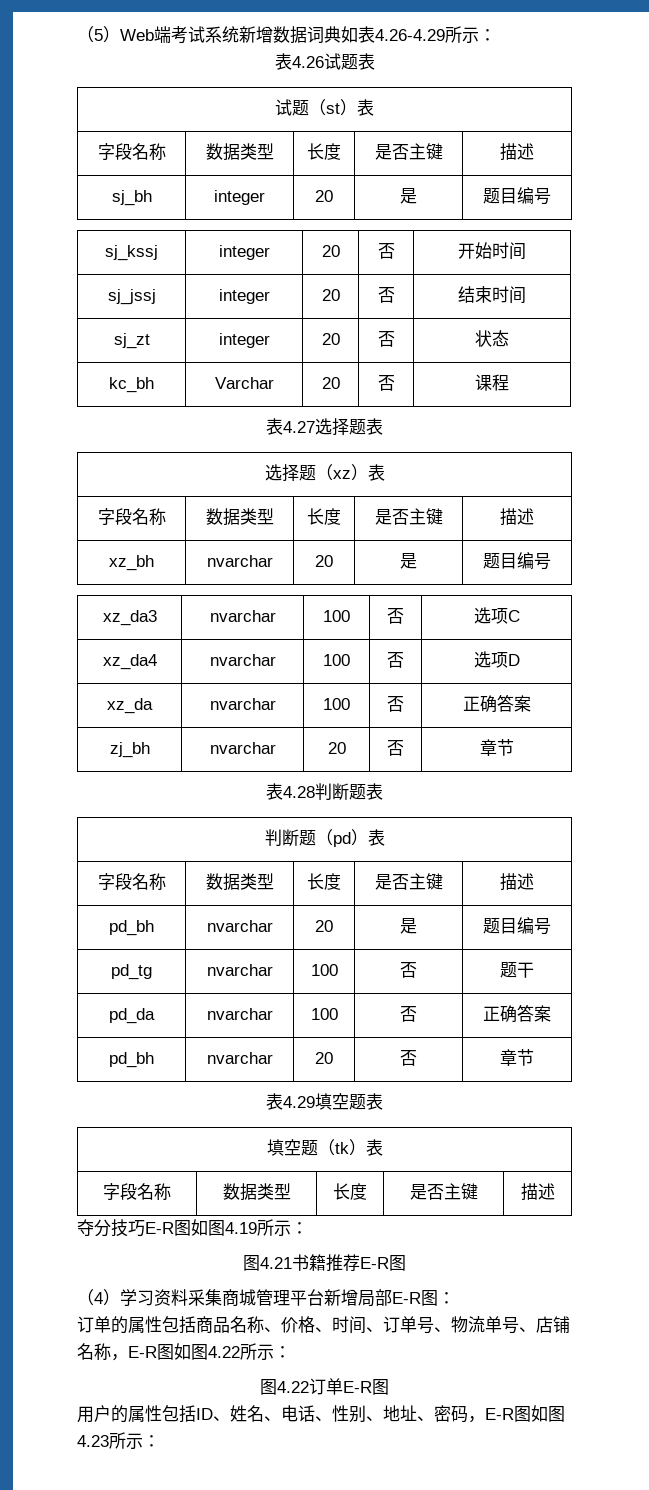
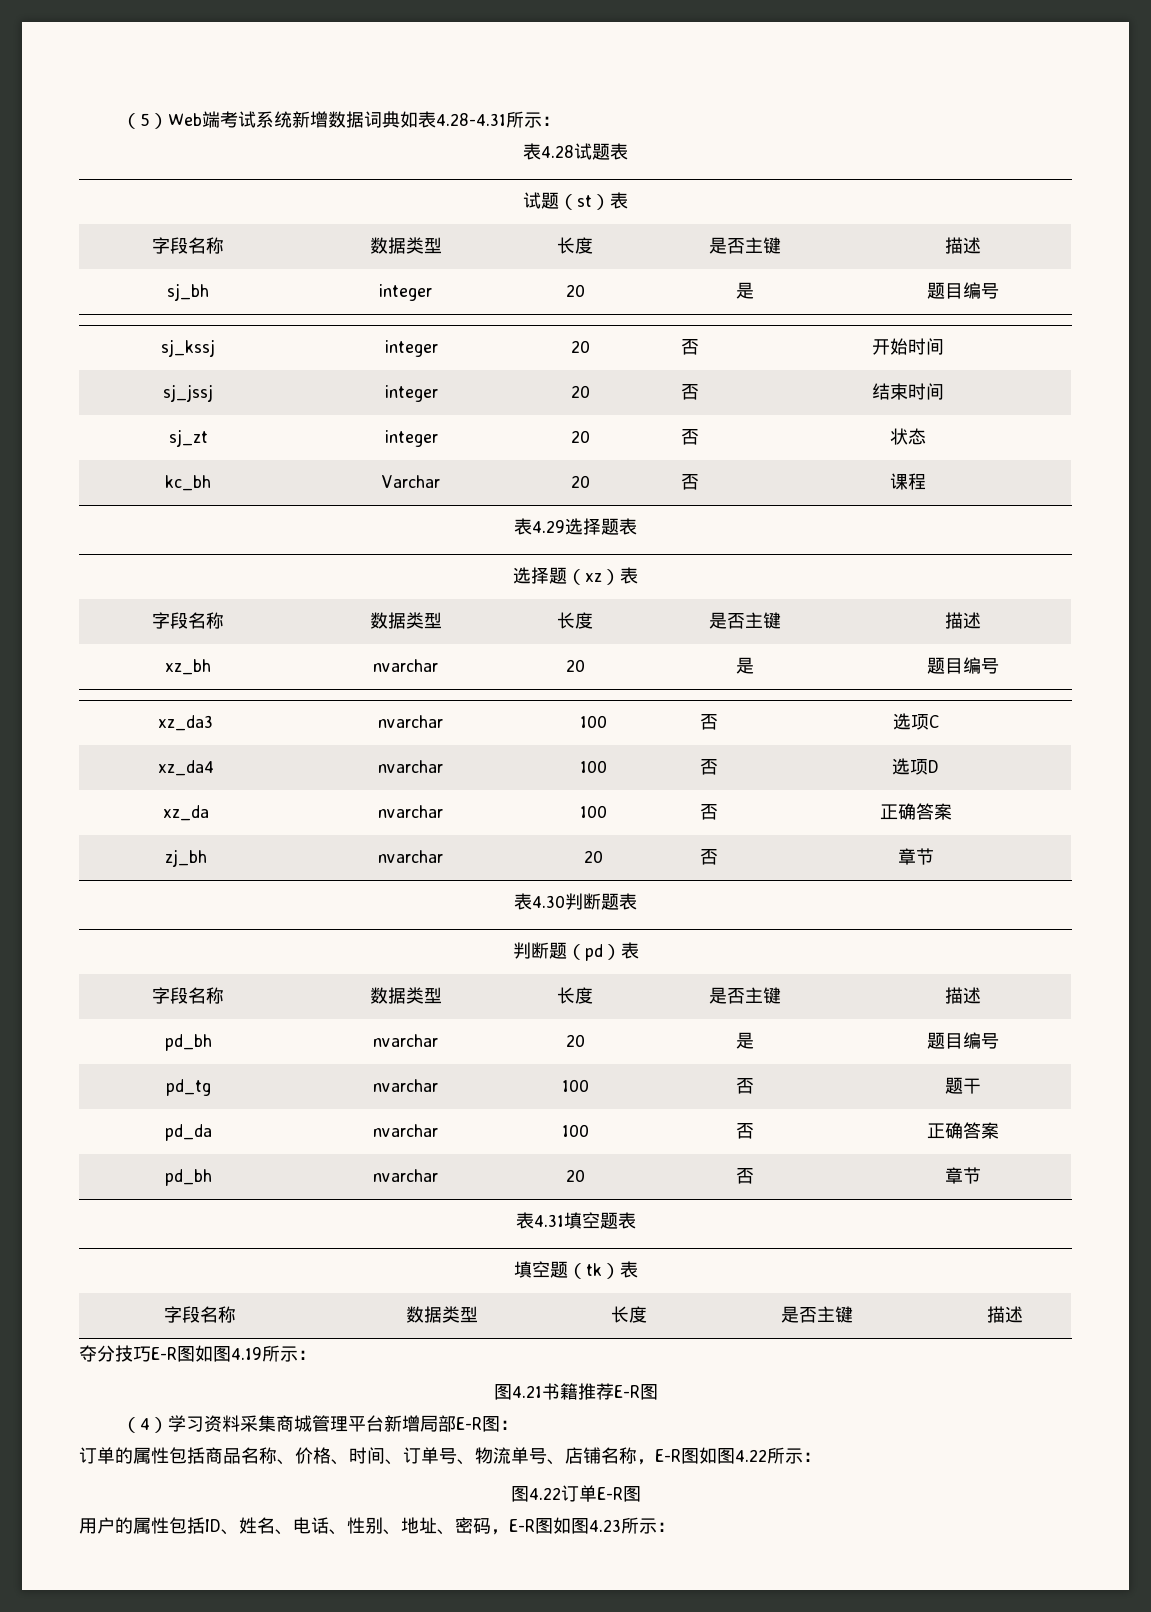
[375,29,445,41] 4.26-4.29 -> [435,113,506,126] 4.28-4.31
[291,56,324,68] 4.26 -> [541,145,574,158] 4.28
[283,421,315,433] 4.27 -> [532,520,565,533] 4.29
[283,786,315,798] 4.28 -> [532,895,565,908] 4.30
[283,1096,315,1108] 4.29 -> [533,1214,564,1227] 4.31

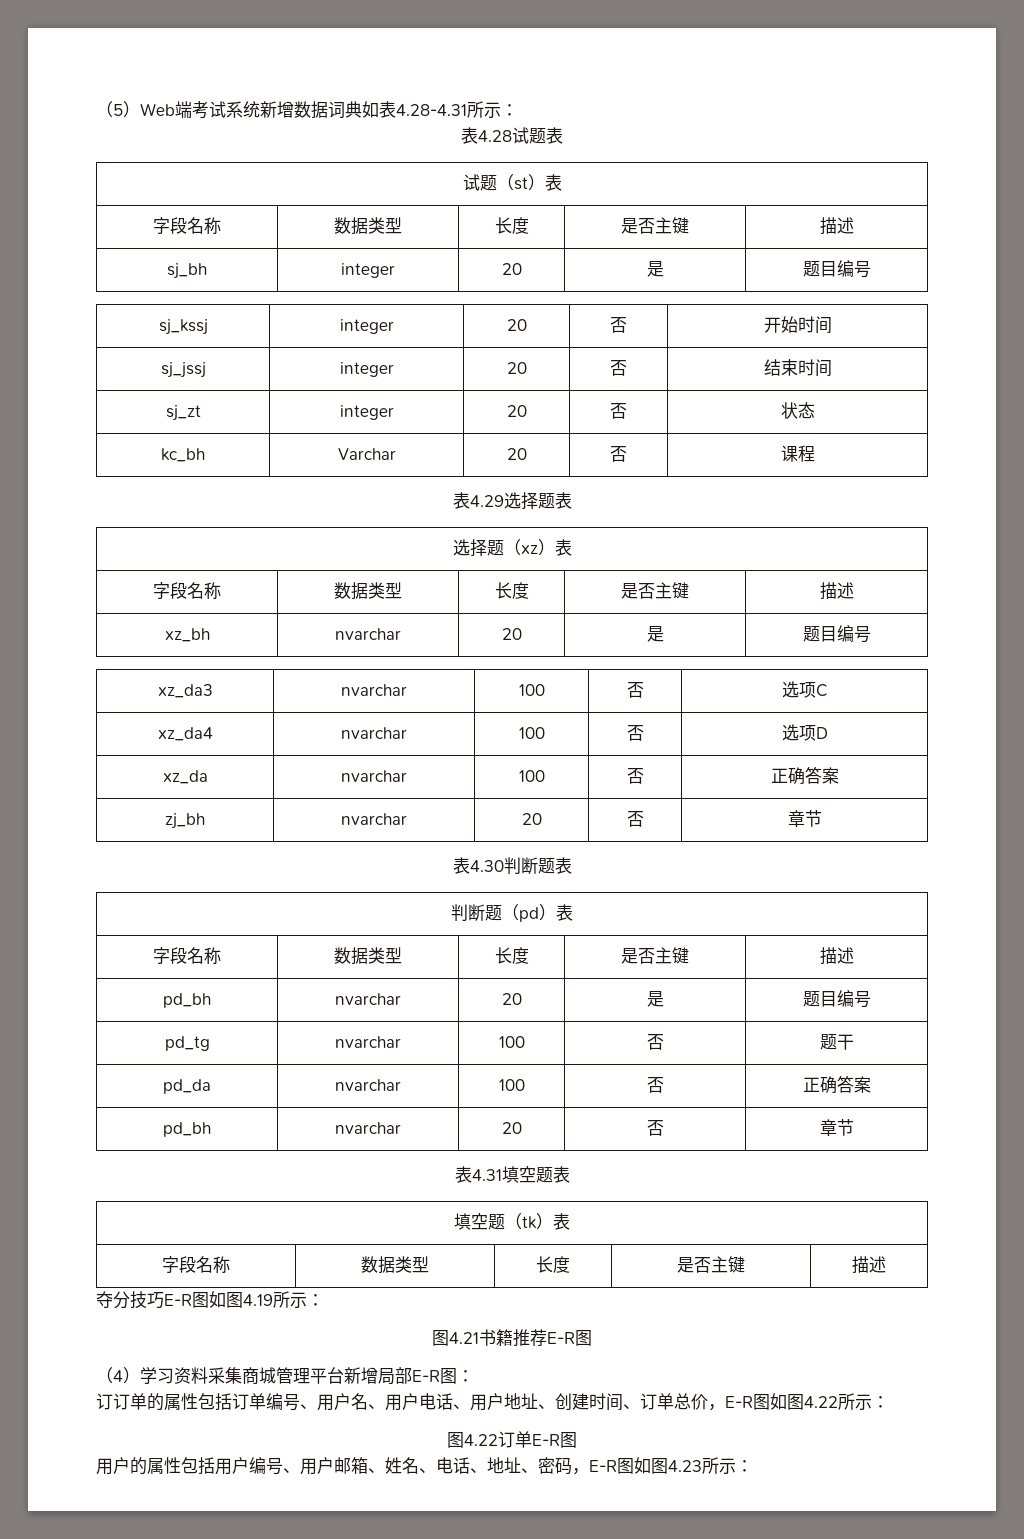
(97, 1455) none -> [113,1393,130,1410] 订
[205,1447,637,1465] 商品名称、价格、时间、订单号、物流单号、店铺名称 -> [232,1393,708,1411] 订单编号、用户名、用户电话、用户地址、创建时间、订单总价
[205,1519,221,1532] ID -> [215,1457,368,1475] 用户编号、用户邮箱
[347,1517,401,1535] 性别、 -> (487, 1470) none

